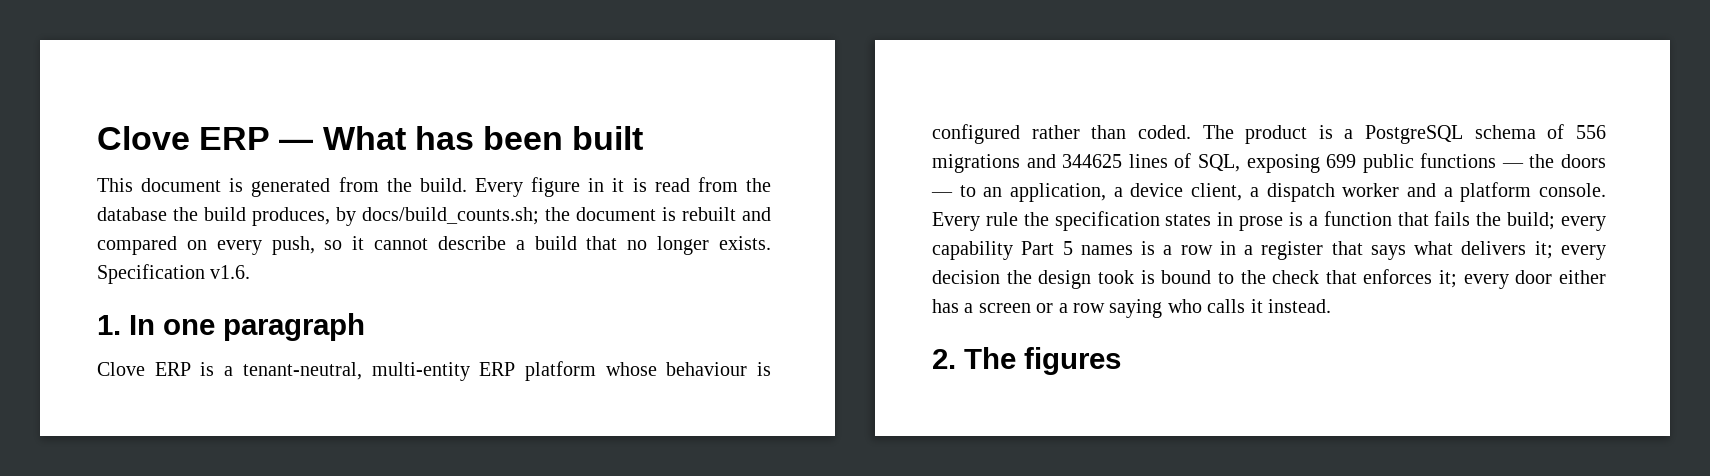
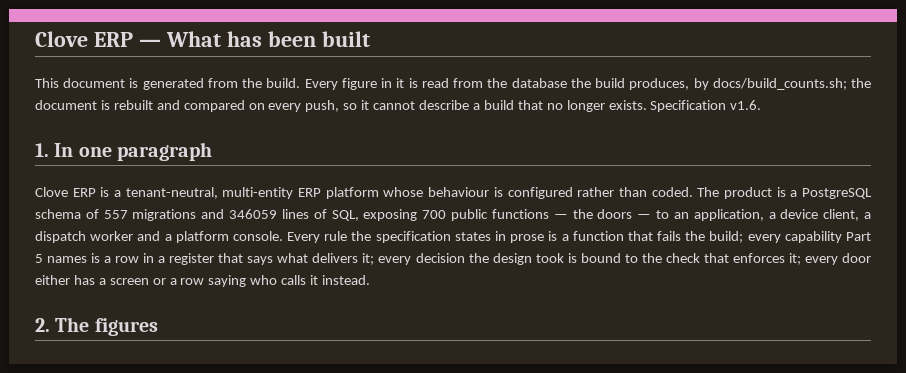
[1576,125,1606,139] 556 -> [103,210,128,219] 557
[1062,154,1123,168] 344625 -> [229,209,278,219] 346059
[1326,154,1357,168] 699 -> [422,210,447,219] 700

